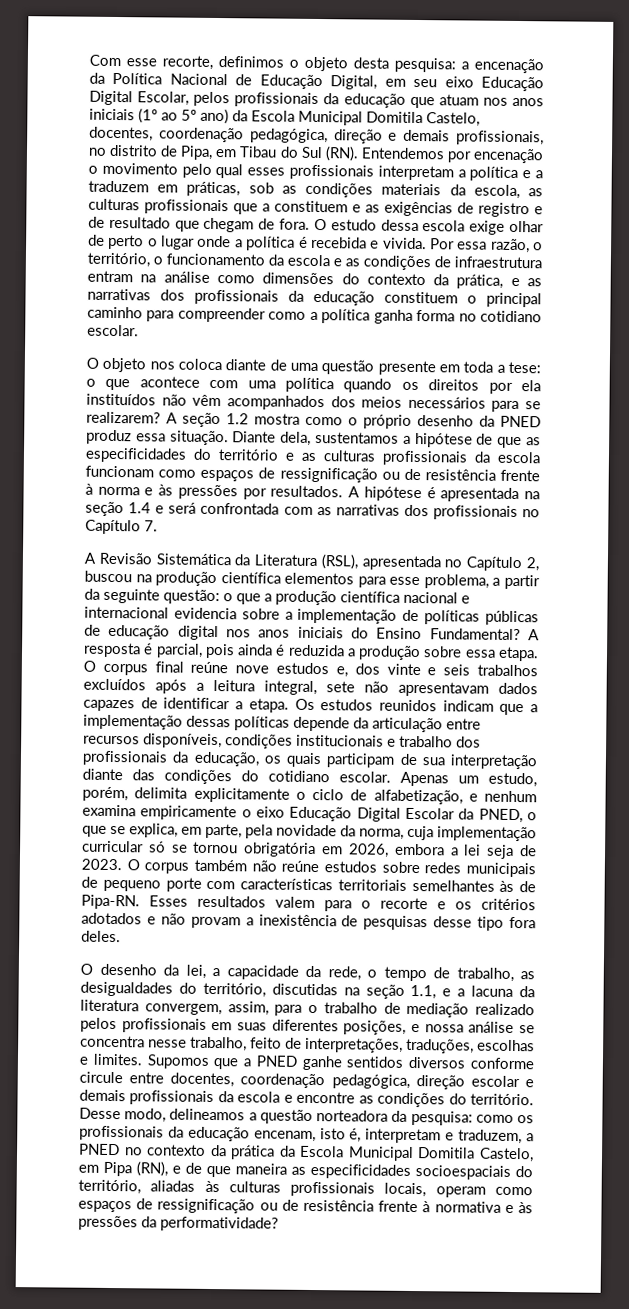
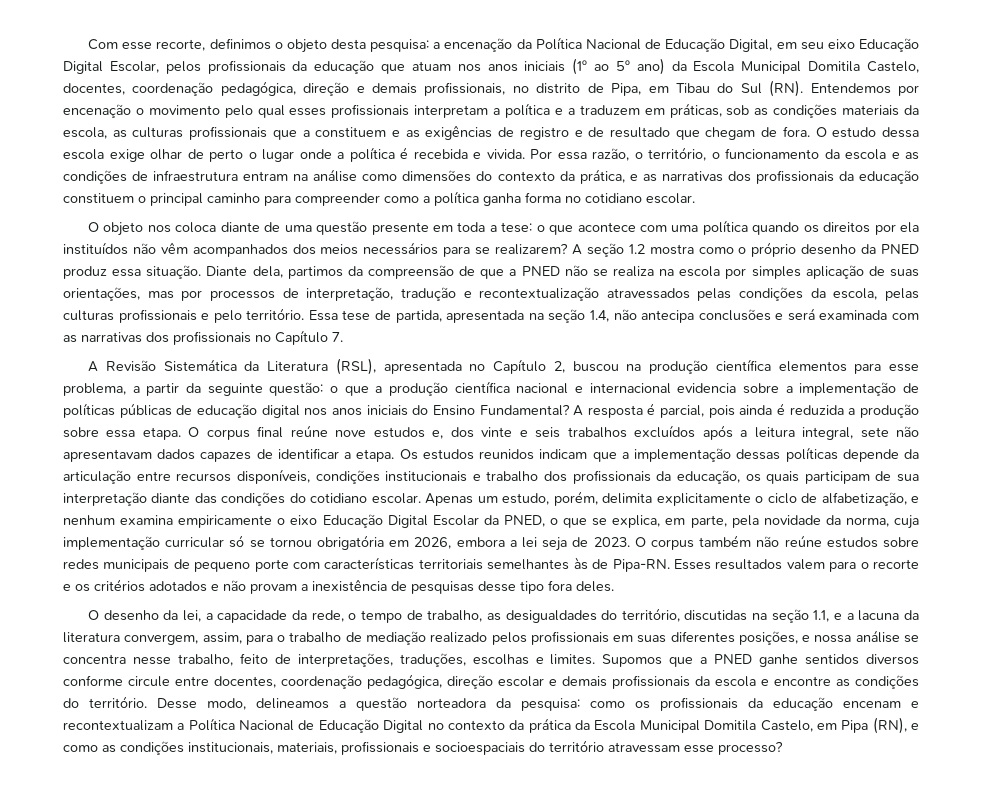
[315,431,541,449] [85,447,541,466] [85,465,540,483] [85,483,541,503] [85,501,152,517] sustentamos a hipótese de que as especificidades do território e as culturas profissionais da escola funcionam como espaços de ressignificação ou de resistência frente à norma e às pressões por resultados. A hipótese é apresentada na seção 1.4 -> [287,265,919,279] [63,287,919,301] [63,308,771,323] partimos da compreensão de que a PNED não se realiza na escola por simples aplicação de suas orientações, mas por processos de interpretação, tradução e recontextualização atravessados pelas condições da escola, pelas culturas profissionais e pelo território. Essa tese de partida, apresentada na seção 1.4, não antecipa conclusões
[200,502,280,515] confrontada -> [819,310,888,320] examinada
[253,1128,535,1145] [79,1143,120,1156] encenam, isto é, interpretam e traduzem, a PNED -> [843,701,919,708] [63,718,424,733] encenam e recontextualizam a Política Nacional de Educação Digital
[185,1162,533,1180] [78,1179,533,1198] [78,1198,533,1214] [78,1215,279,1232] de que maneira as especificidades socioespaciais do território, aliadas às culturas profissionais locais, operam como espaços de ressignificação ou de resistência frente à normativa e às pressões da performatividade? -> [63,740,783,755] como as condições institucionais, materiais, profissionais e socioespaciais do território atravessam esse processo?

